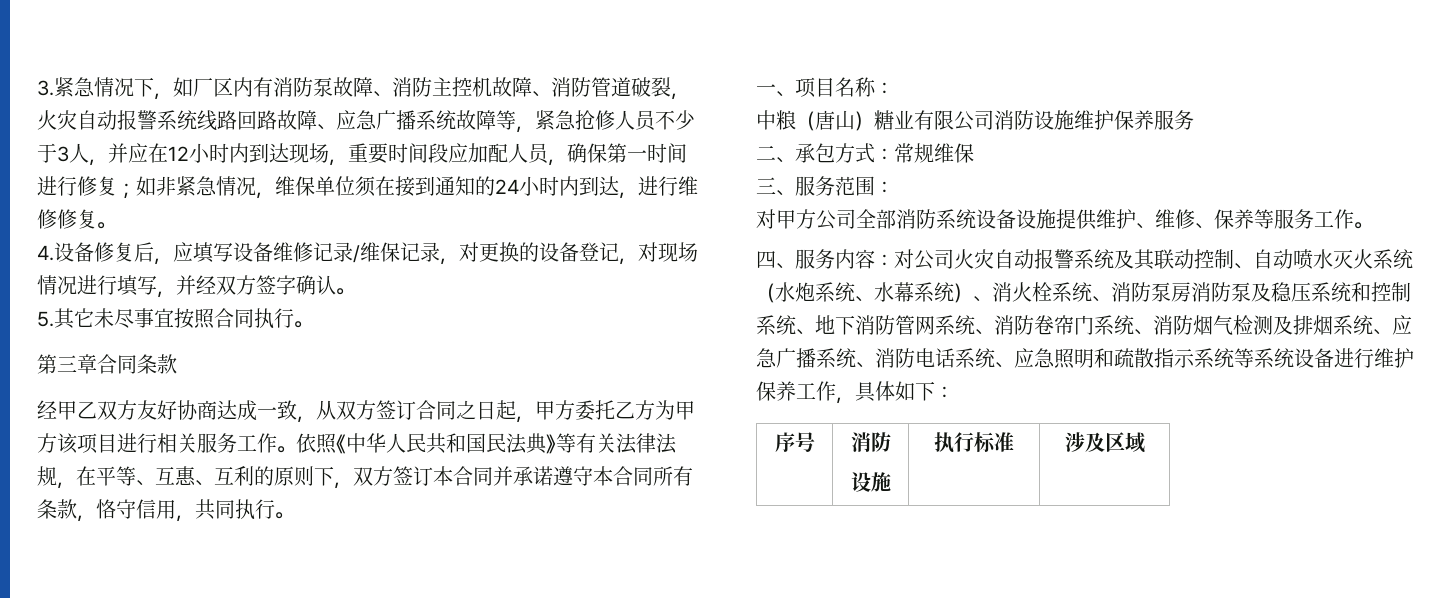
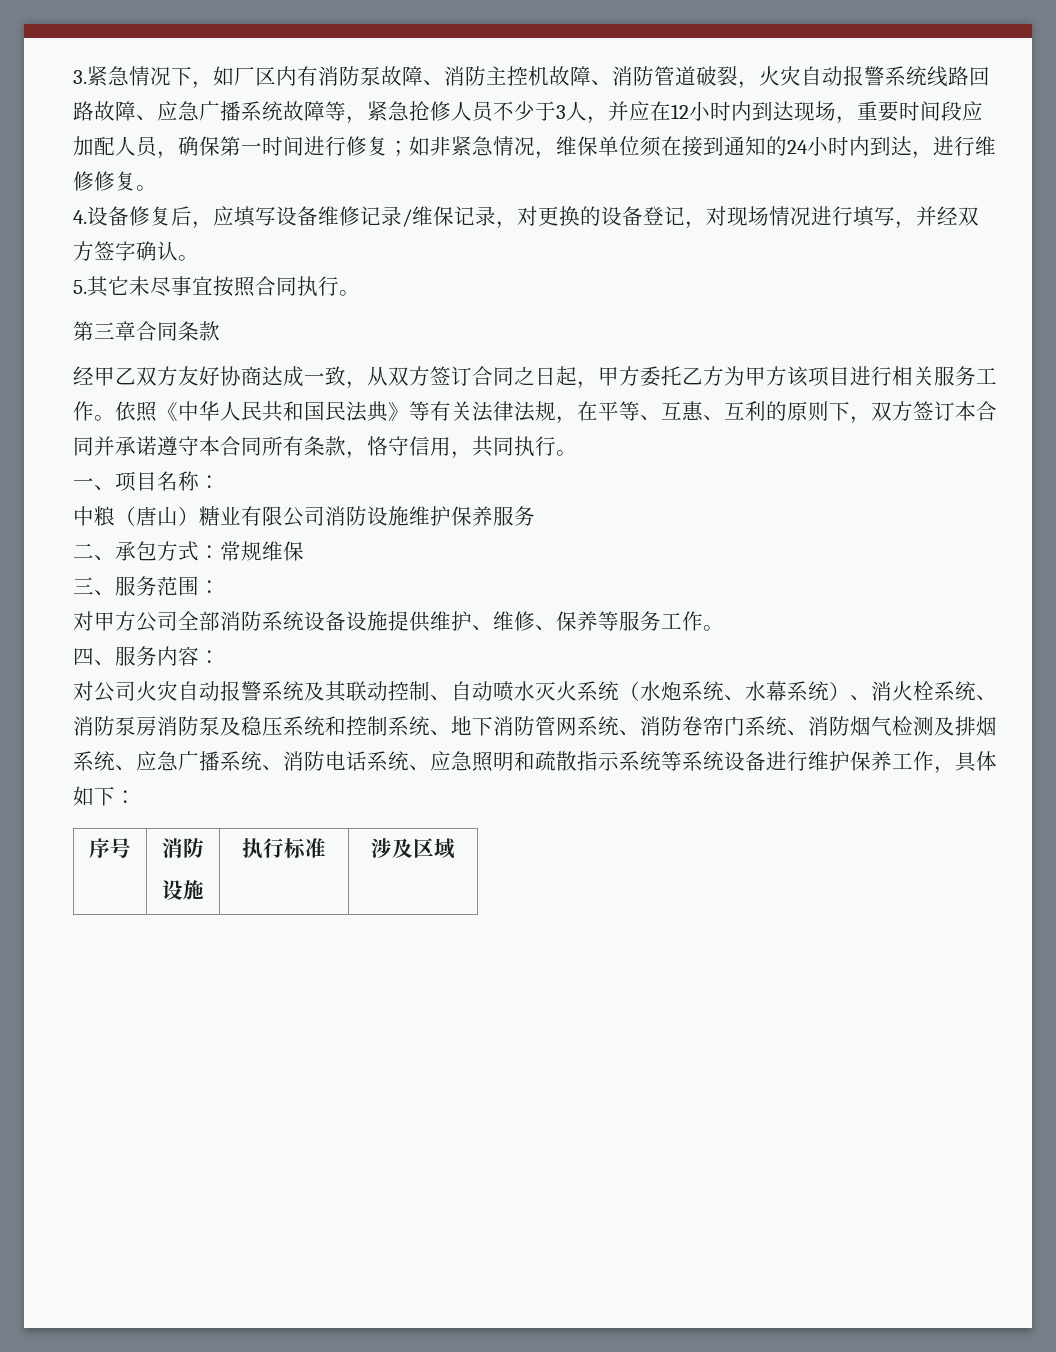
(894, 260) none -> (220, 657) //

